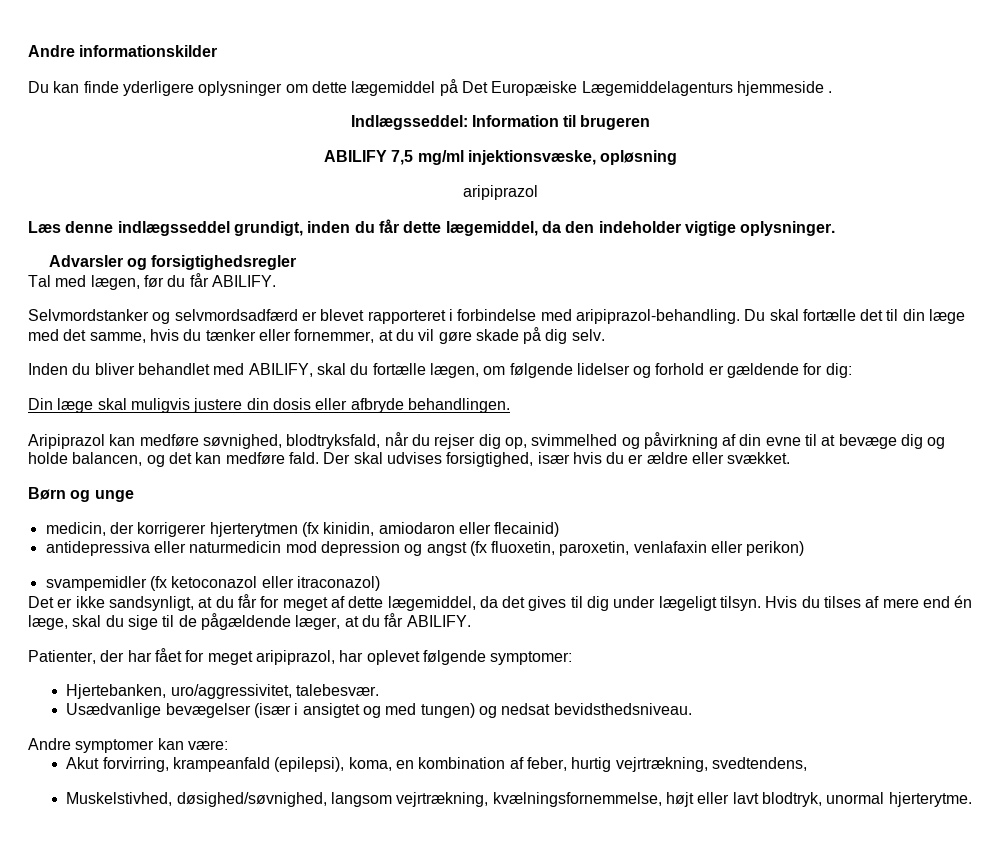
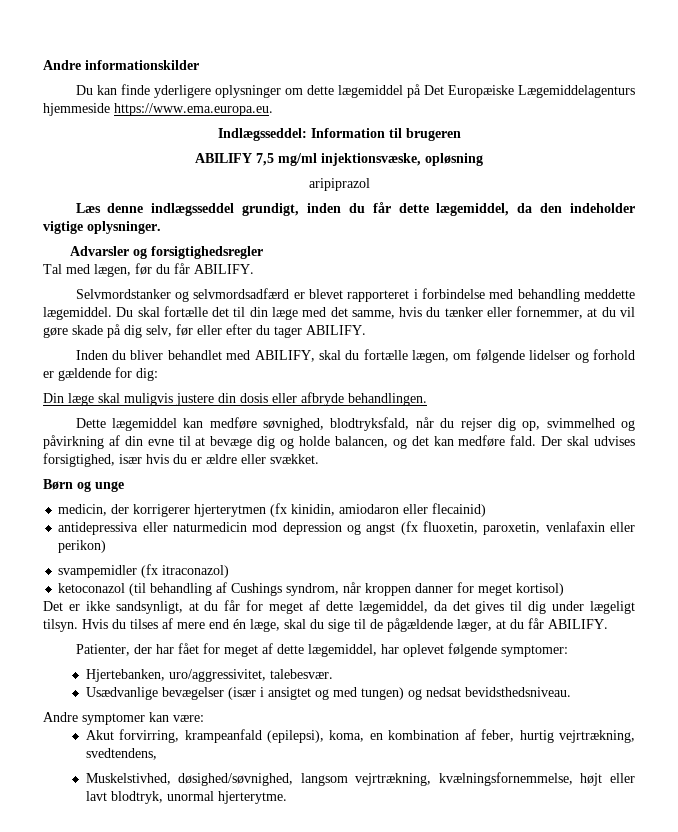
[828,91,833,93] . -> [114,103,273,116] https://www.ema.europa.eu.
[575,309,740,324] aripiprazol-behandling. -> [517,289,636,302] [43,307,112,320] behandling meddette lægemiddel.
[571,329,605,341] selv. -> [146,324,366,338] selv, før eller efter du tager ABILIFY.
[28,434,105,449] Aripiprazol -> [75,418,177,431] Dette lægemiddel
[171,576,380,591] ketoconazol eller itraconazol) -> [162,565,230,578] [58,582,565,596] itraconazol) // ketoconazol (til behandling af Cushings syndrom, når kroppen danner for meget kortisol)
[255,650,335,665] aripiprazol, -> [261,643,377,657] af dette lægemiddel,

